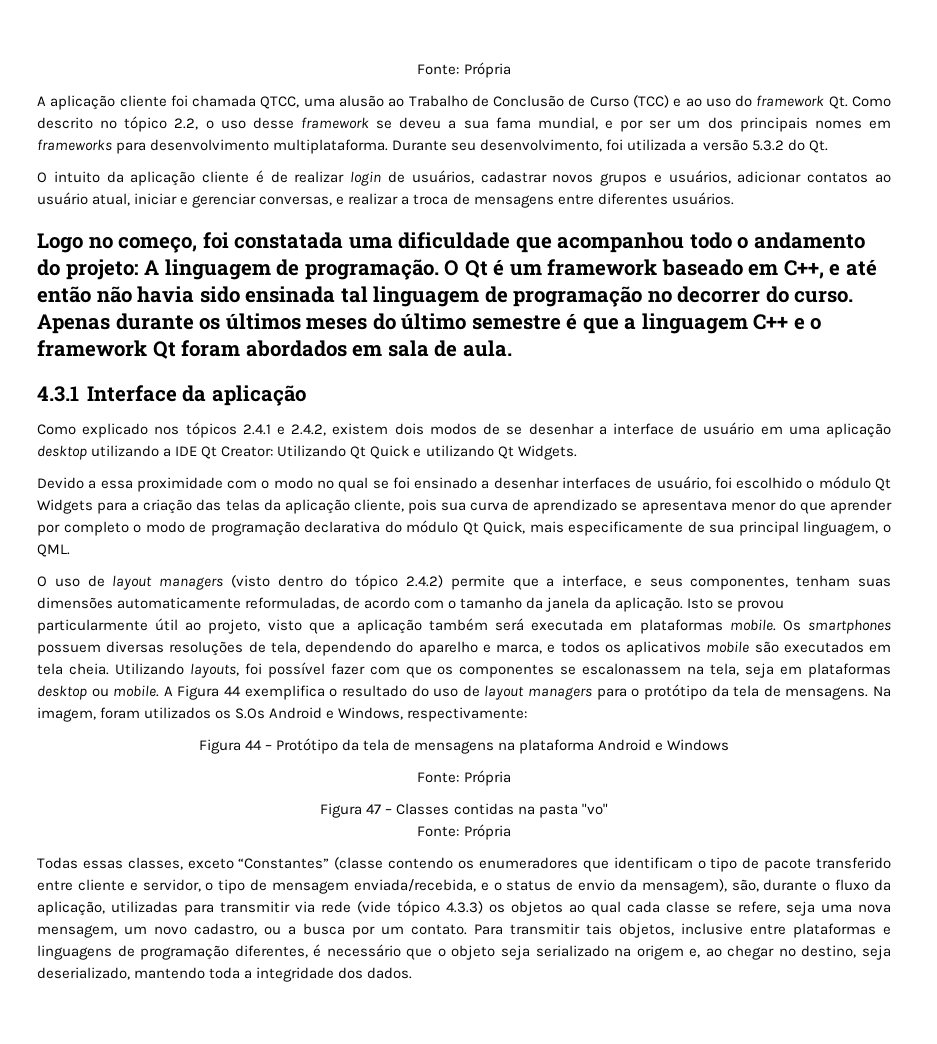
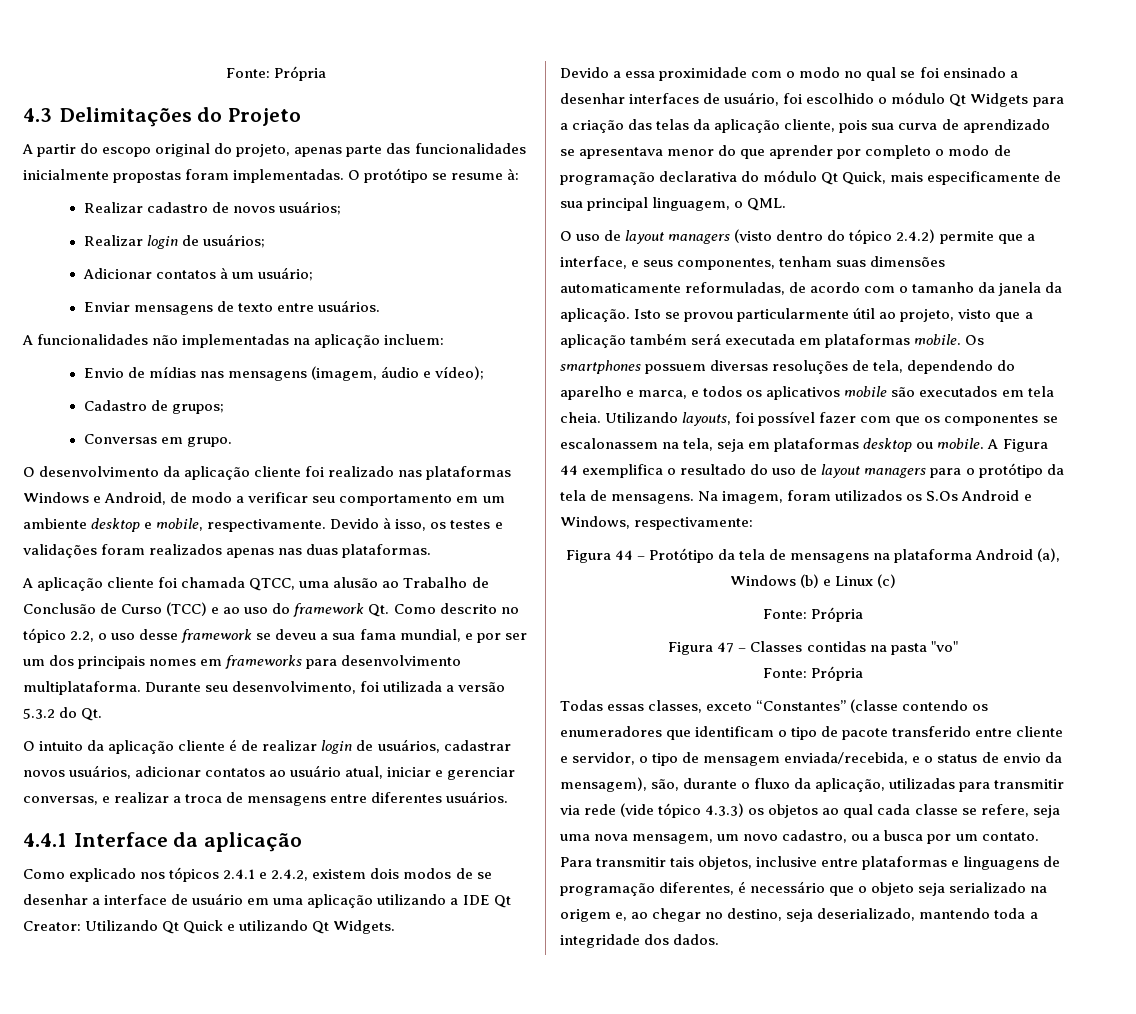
[417,62,511,78] Fonte: Própria -> [225,66,327,81] [23,107,301,127] [22,143,526,157] [23,168,520,183] [83,201,342,215] [83,234,266,249] [82,267,314,281] [83,300,381,315] [22,334,445,348] [83,366,485,381] [83,400,224,414] [83,434,232,447] [23,466,512,480] [23,492,505,506] [23,517,503,532] [23,544,432,558] Fonte: Própria // 4.3 Delimitações do Projeto // A partir do escopo original do projeto, apenas parte das funcionalidades inicialmente propostas foram implementadas. O protótipo se resume à: // Realizar cadastro de novos usuários; // Realizar login de usuários; // Adicionar contatos à um usuário; // Enviar mensagens de texto entre usuários. // A funcionalidades não implementadas na aplicação incluem: // Envio de mídias nas mensagens (imagem, áudio e vídeo); // Cadastro de grupos; // Conversas em grupo. // O desenvolvimento da aplicação cliente foi realizado nas plataformas Windows e Android, de modo a verificar seu comportamento em um ambiente desktop e mobile, respectivamente. Devido à isso, os testes e validações foram realizados apenas nas duas plataformas.
[600,173,662,186] grupos e -> (65, 773) none
[37,232,865,253] [37,259,878,280] [37,286,854,307] [37,313,822,334] [37,340,512,359] [37,386,79,402] Logo no começo, foi constatada uma dificuldade que acompanhou todo o andamento do projeto: A linguagem de programação. O Qt é um framework baseado em C++, e até então não havia sido ensinada tal linguagem de programação no decorrer do curso. Apenas durante os últimos meses do último semestre é que a linguagem C++ e o framework Qt foram abordados em sala de aula. // 4.3.1 -> [23,833,66,847] 4.4.1
[37,445,87,460] desktop -> (374, 901) none
[655,739,730,751] e Windows -> [1037,548,1061,562] [729,574,897,588] (a), Windows (b) e Linux (c)

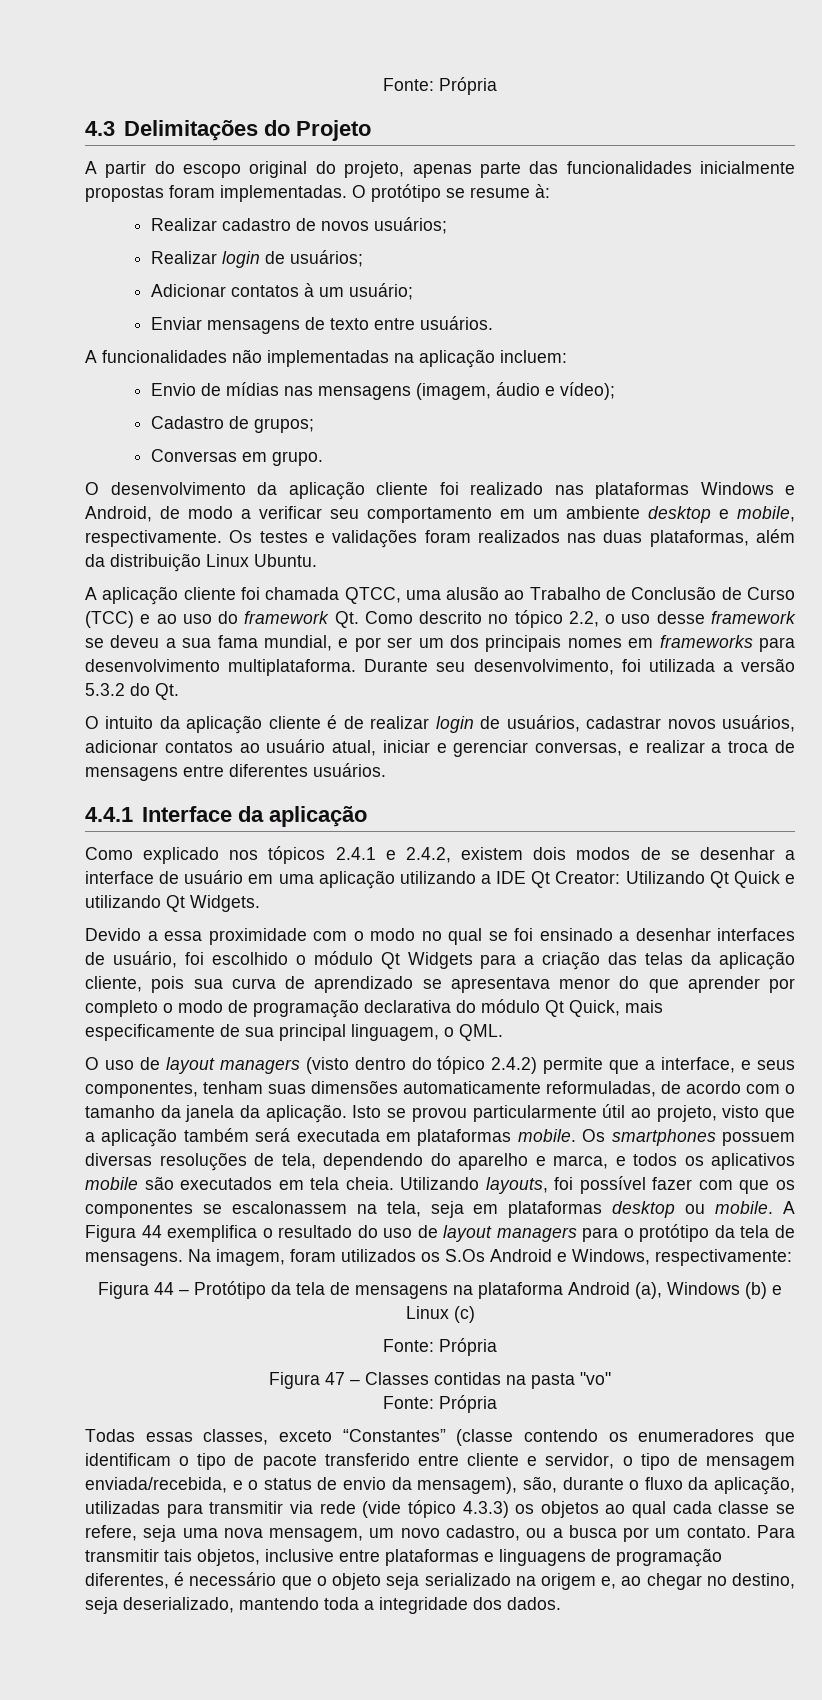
[330,517,447,531] Devido à isso, os -> [229,530,253,543] Os
[226,548,275,558] apenas -> (560, 536) none
[342,544,432,558] plataformas. -> [649,529,795,547] [85,553,317,572] plataformas, além da distribuição Linux Ubuntu.

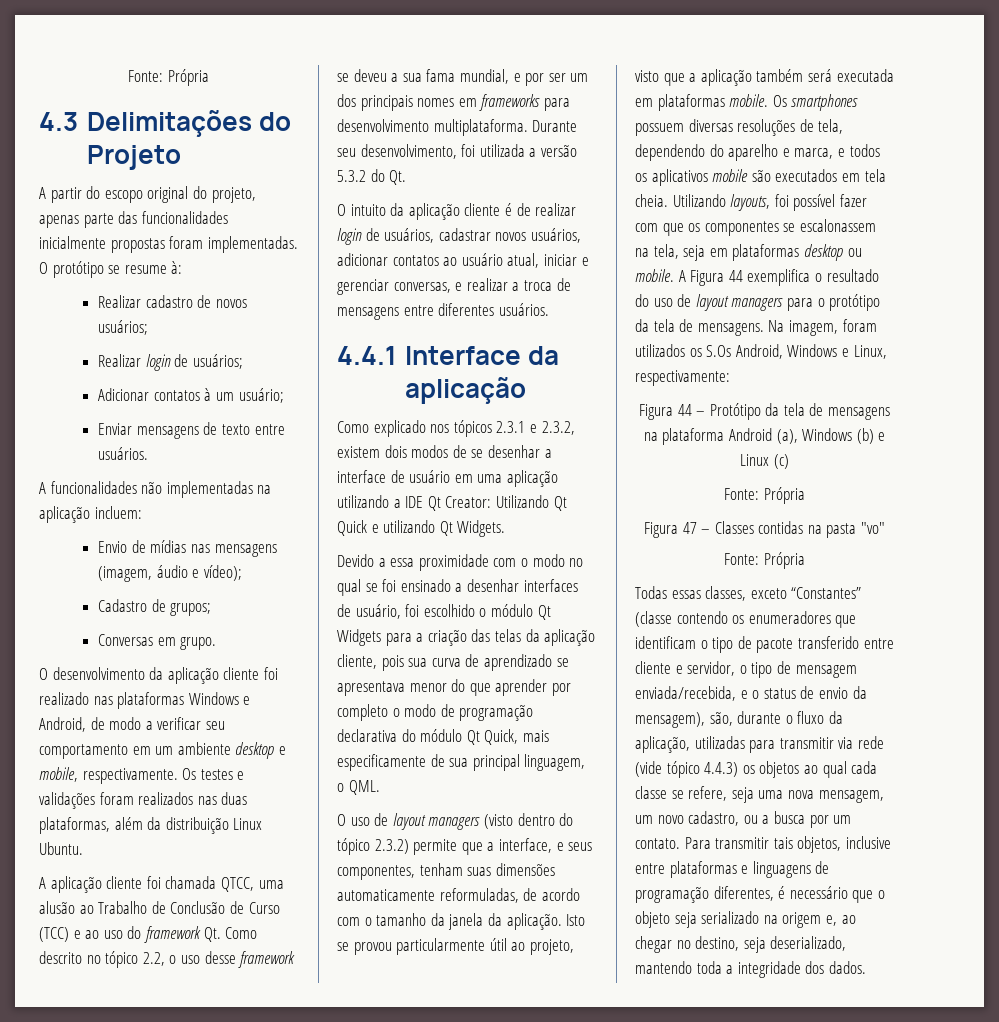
[335,847,451,863] 2.4.1 e 2.4.2, -> [496,421,575,435] 2.3.1 e 2.3.2,
[491,1057,538,1074] 2.4.2) -> [374,839,409,854] 2.3.2)
[490,1249,650,1265] Android e Windows, -> [735,344,887,359] Android, Windows e Linux,
[462,1501,509,1518] 4.3.3) -> [704,762,739,777] 4.4.3)

